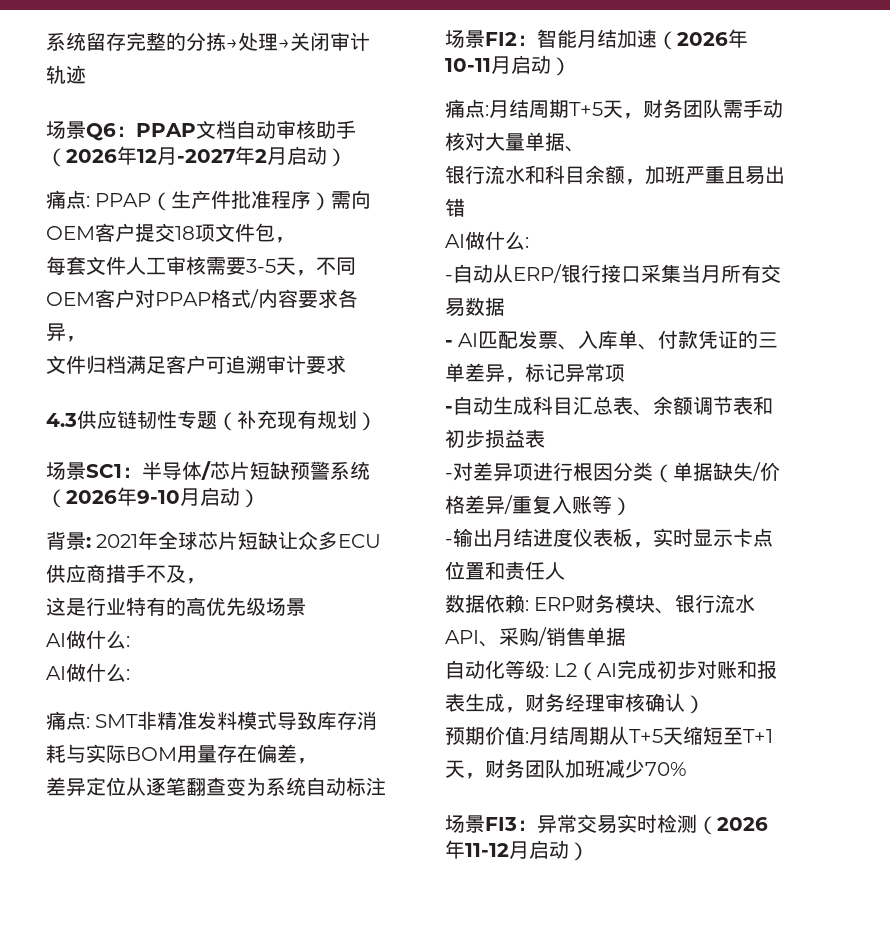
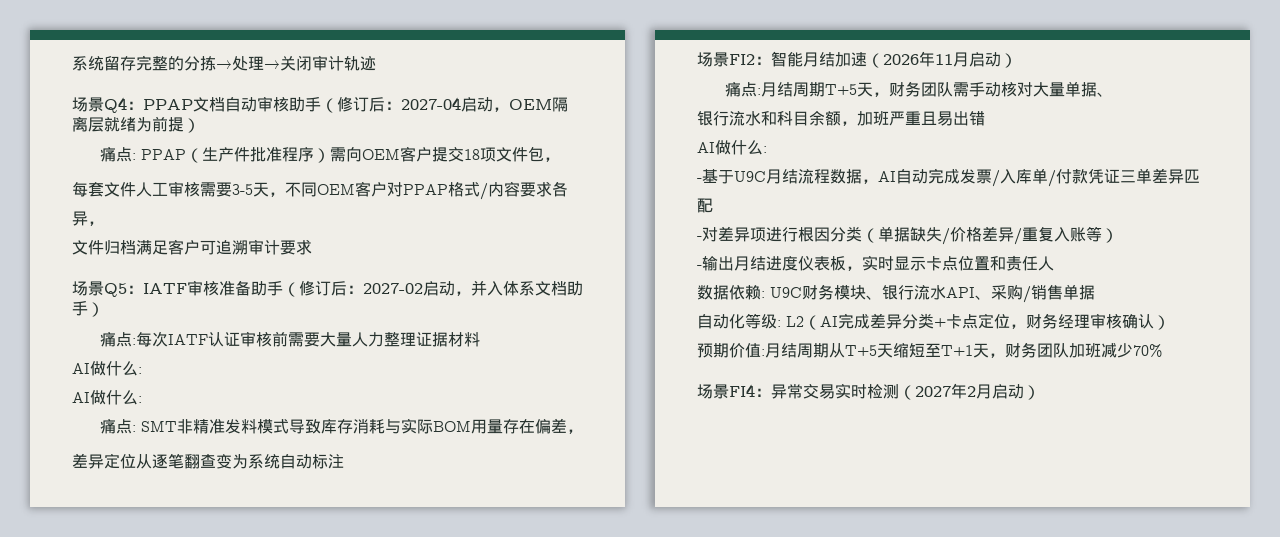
[86,123,116,141] Q6 -> [104,97,127,113] Q4
[66,146,327,165] 2026年12月-2027年2月启动 -> [337,96,568,112] [72,116,184,132] 修订后：2027-04启动，OEM隔离层就绪为前提
[46,410,377,431] [46,461,370,480] [46,487,260,508] [46,531,382,550] [46,564,206,584] [46,597,306,616] 4.3供应链韧性专题（补充现有规划） // 场景SC1：半导体/芯片短缺预警系统（2026年9-10月启动） // 背景: 2021年全球芯片短缺让众多ECU供应商措手不及， // 这是行业特有的高优先级场景 -> [72,280,583,297] [72,301,104,317] [99,331,480,347] 场景Q5：IATF审核准备助手（修订后：2027-02启动，并入体系文档助手） // 痛点:每次IATF认证审核前需要大量人力整理证据材料
[445,58,491,72] 10-11 -> [935,54,953,65] 11
[453,264,781,283] [445,297,505,317] [445,330,659,350] 自动从ERP/银行接口采集当月所有交易数据 // - AI匹配发票、入库单、 -> [702,168,1056,187] 基于U9C月结流程数据，AI自动完成发票/入库单/
[738,330,759,349] 的 -> (1120, 176) none
[505,363,625,383] [445,396,773,416] [445,429,545,449] ，标记异常项 // -自动生成科目汇总表、余额调节表和初步损益表 -> [1184,169,1200,183] [697,198,713,213] 匹配
[534,597,576,611] ERP -> [770,287,802,298] U9C
[657,660,778,680] [445,693,505,712] 初步对账和报表生成 -> [870,313,1010,329] 差异分类+卡点定位
[485,817,517,831] FI3 -> [729,384,755,397] FI4
[717,817,768,831] [445,840,509,859] 2026年11-12 -> [915,383,976,399] 2027年2

